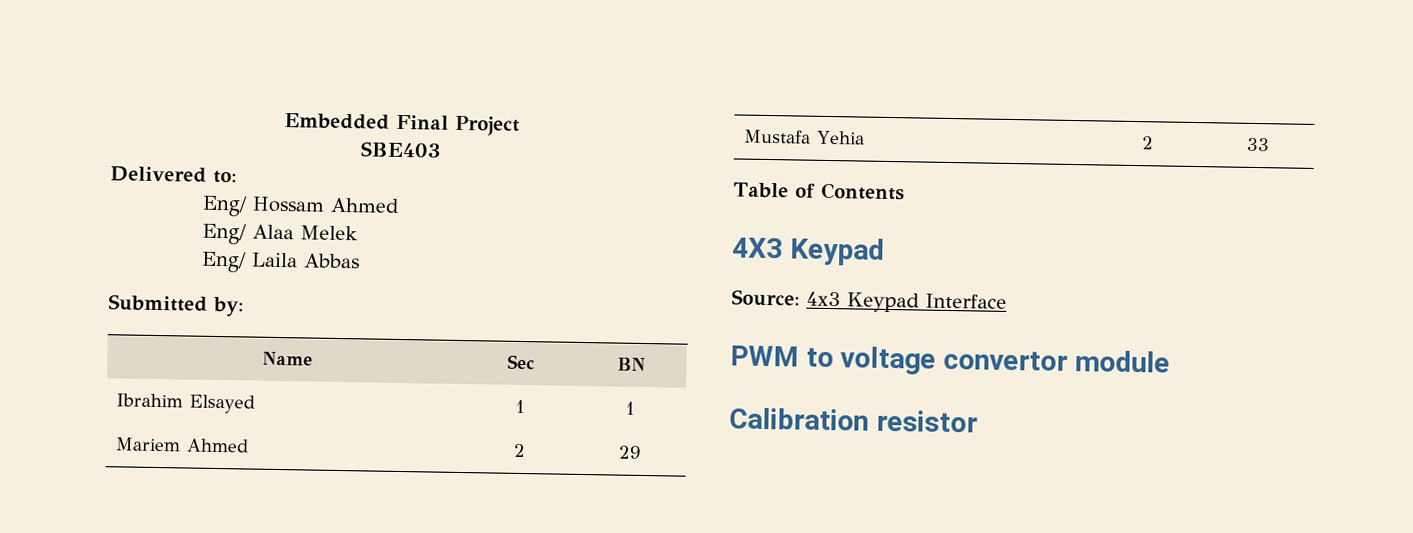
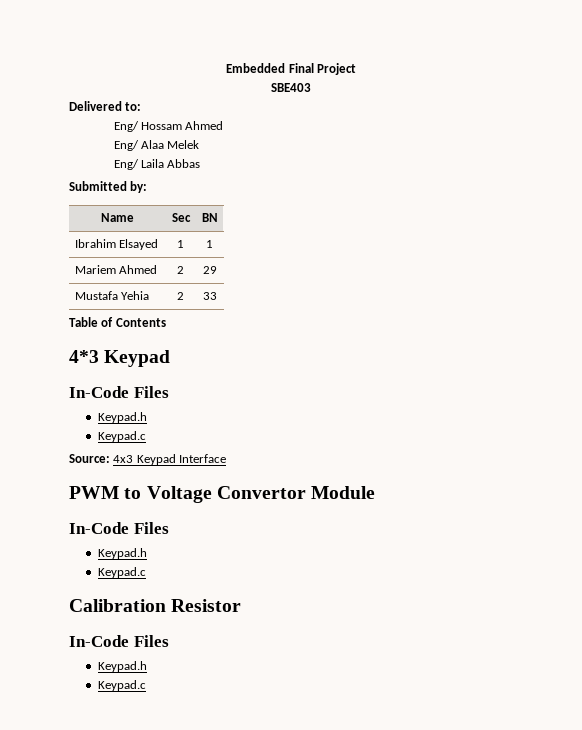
[732,237,885,266] 4X3 Keypad -> [69,350,171,367] [69,386,169,398] [97,412,147,423] [97,431,146,442] 4*3 Keypad // In-Code Files // Keypad.h // Keypad.c
[840,346,1171,375] [729,407,978,433] voltage convertor module // Calibration resistor -> [146,486,376,503] [69,522,169,534] [97,548,147,559] [97,567,146,578] [69,599,242,612] [69,635,169,647] [97,661,147,672] [97,680,146,691] Voltage Convertor Module // In-Code Files // Keypad.h // Keypad.c // Calibration Resistor // In-Code Files // Keypad.h // Keypad.c

